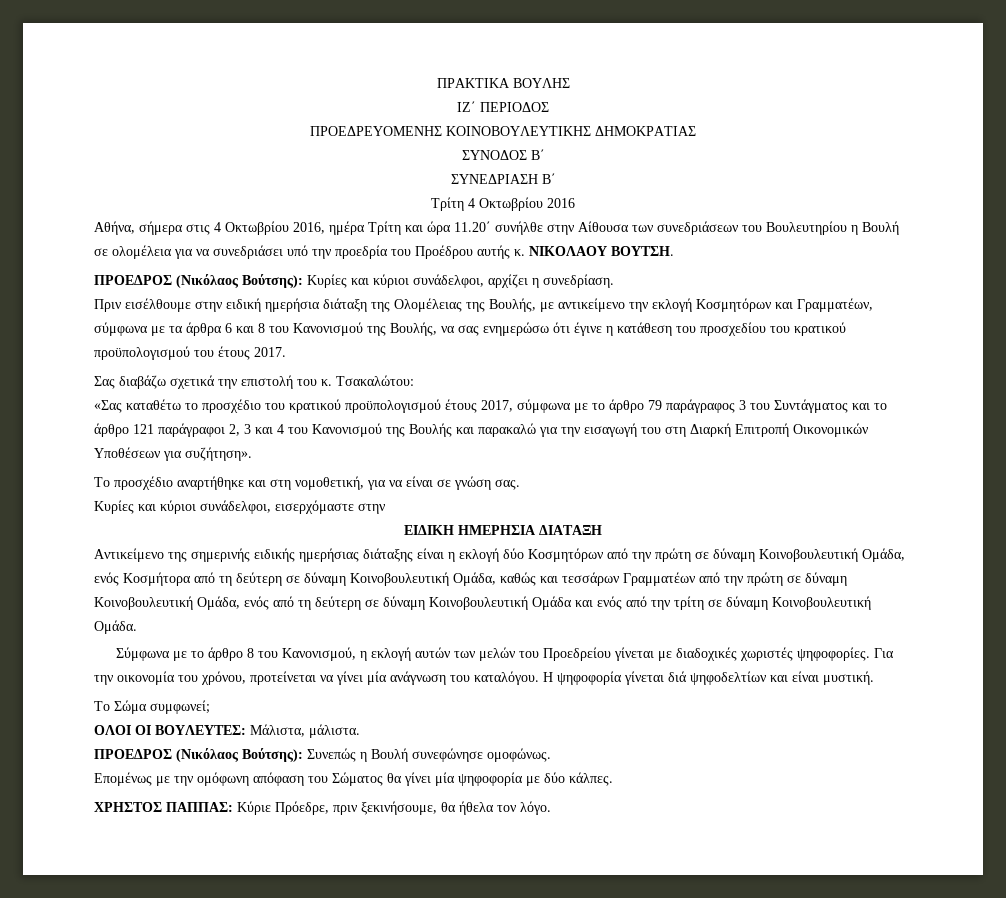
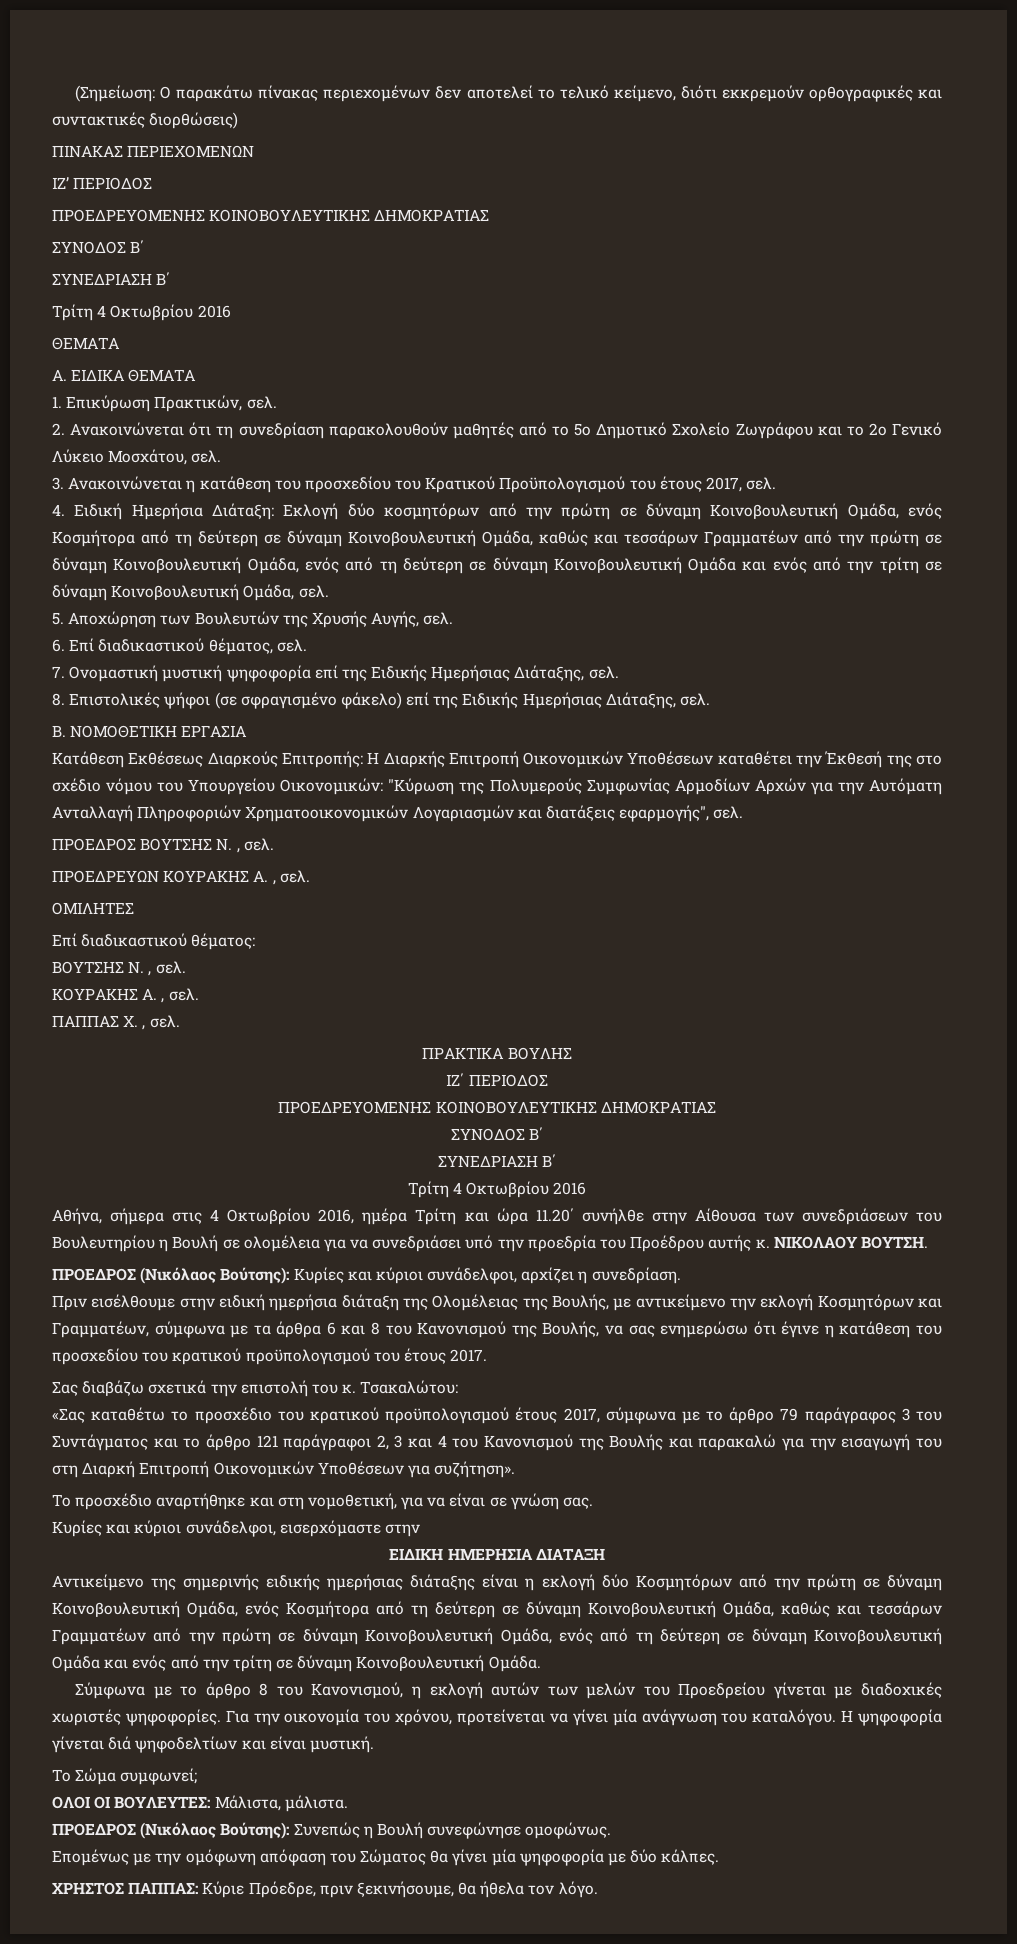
(436, 83) none -> [75,85,943,102] [52,112,239,129] [52,145,255,158] [52,177,153,190] [52,209,490,222] [52,240,145,254] [52,272,171,285] [52,304,231,321] [52,337,120,350] [52,369,197,382] [52,395,277,412] [52,422,942,439] [52,449,222,465] [52,476,777,493] [52,503,942,520] [52,530,942,547] [52,557,942,574] [52,584,329,601] [52,611,454,628] [52,638,307,655] [52,665,619,682] [52,692,711,709] [52,725,248,738] [52,751,942,768] [52,778,943,795] [52,805,744,822] [52,838,274,853] [52,870,310,885] [52,902,134,915] [52,933,256,950] [52,961,186,976] [52,988,199,1003] [52,1015,180,1030] (Σημείωση: Ο παρακάτω πίνακας περιεχομένων δεν αποτελεί το τελικό κείμενο, διότι εκκρεμούν ορθογραφικές και συντακτικές διορθώσεις) // ΠΙΝΑΚΑΣ ΠΕΡΙΕΧΟΜΕΝΩΝ // ΙΖ’ ΠΕΡΙΟΔΟΣ // ΠΡΟΕΔΡΕΥΟΜΕΝΗΣ ΚΟΙΝΟΒΟΥΛΕΥΤΙΚΗΣ ΔΗΜΟΚΡΑΤΙΑΣ // ΣΥΝΟΔΟΣ Β΄ // ΣΥΝΕΔΡΙΑΣΗ Β΄ // Τρίτη 4 Οκτωβρίου 2016 // ΘΕΜΑΤΑ // Α. ΕΙΔΙΚΑ ΘΕΜΑΤΑ // 1. Επικύρωση Πρακτικών, σελ. // 2. Ανακοινώνεται ότι τη συνεδρίαση παρακολουθούν μαθητές από το 5ο Δημοτικό Σχολείο Ζωγράφου και το 2ο Γενικό Λύκειο Μοσχάτου, σελ. // 3. Ανακοινώνεται η κατάθεση του προσχεδίου του Κρατικού Προϋπολογισμού του έτους 2017, σελ. // 4. Ειδική Ημερήσια Διάταξη: Εκλογή δύο κοσμητόρων από την πρώτη σε δύναμη Κοινοβουλευτική Ομάδα, ενός Κοσμήτορα από τη δεύτερη σε δύναμη Κοινοβουλευτική Ομάδα, καθώς και τεσσάρων Γραμματέων από την πρώτη σε δύναμη Κοινοβουλευτική Ομάδα, ενός από τη δεύτερη σε δύναμη Κοινοβουλευτική Ομάδα και ενός από την τρίτη σε δύναμη Κοινοβουλευτική Ομάδα, σελ. // 5. Αποχώρηση των Βουλευτών της Χρυσής Αυγής, σελ. // 6. Επί διαδικαστικού θέματος, σελ. // 7. Ονομαστική μυστική ψηφοφορία επί της Ειδικής Ημερήσιας Διάταξης, σελ. // 8. Επιστολικές ψήφοι (σε σφραγισμένο φάκελο) επί της Ειδικής Ημερήσιας Διάταξης, σελ. // Β. ΝΟΜΟΘΕΤΙΚΗ ΕΡΓΑΣΙΑ // Κατάθεση Εκθέσεως Διαρκούς Επιτροπής: Η Διαρκής Επιτροπή Οικονομικών Υποθέσεων καταθέτει την Έκθεσή της στο σχέδιο νόμου του Υπουργείου Οικονομικών: "Κύρωση της Πολυμερούς Συμφωνίας Αρμοδίων Αρχών για την Αυτόματη Ανταλλαγή Πληροφοριών Χρηματοοικονομικών Λογαριασμών και διατάξεις εφαρμογής", σελ. // ΠΡΟΕΔΡΟΣ ΒΟΥΤΣΗΣ Ν. , σελ. // ΠΡΟΕΔΡΕΥΩΝ ΚΟΥΡΑΚΗΣ Α. , σελ. // ΟΜΙΛΗΤΕΣ // Επί διαδικαστικού θέματος: // ΒΟΥΤΣΗΣ Ν. , σελ. // ΚΟΥΡΑΚΗΣ Α. , σελ. // ΠΑΠΠΑΣ Χ. , σελ. //

